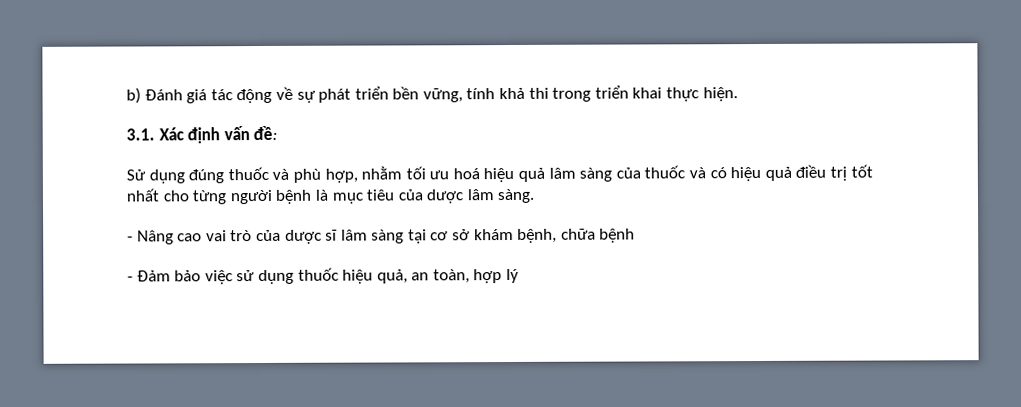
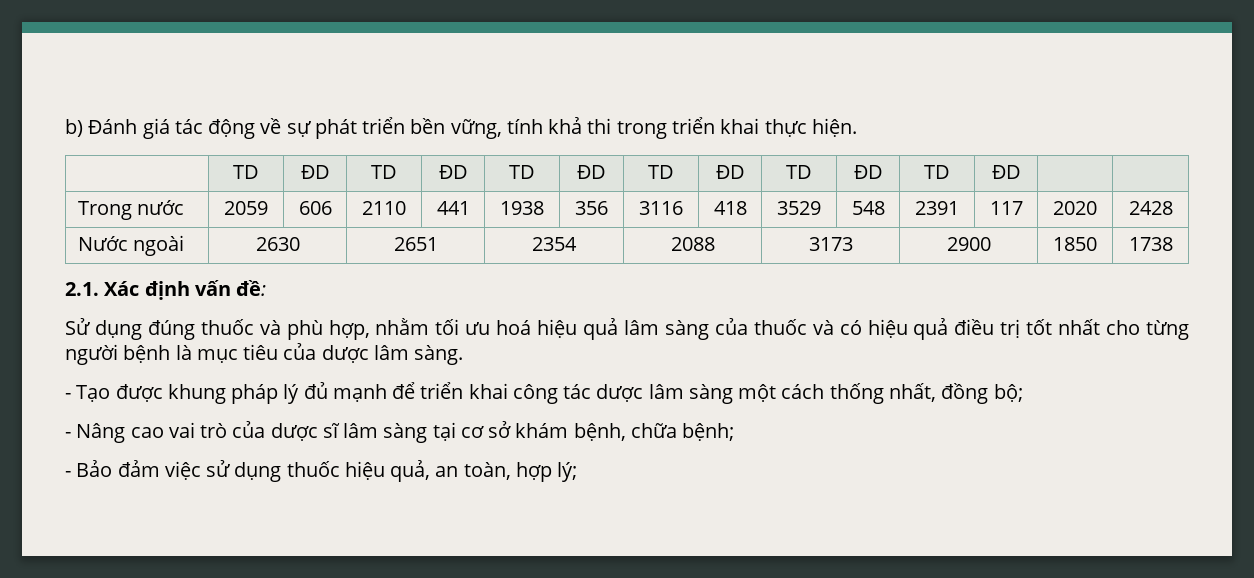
[126,128,155,141] // 3.1. -> [233,165,259,179] [300,165,330,179] [371,165,397,179] [438,165,468,179] [509,165,535,179] [577,165,606,179] [648,165,674,179] [715,165,745,179] [786,165,812,179] [853,165,883,179] [924,165,950,179] [991,165,1021,179] [77,200,184,220] [224,201,268,215] [298,201,332,215] [362,201,406,215] [436,201,470,215] [500,201,544,215] [575,201,608,215] [639,201,683,215] [713,201,747,215] [777,201,821,215] [851,201,885,215] [915,201,959,215] [989,201,1023,215] [1053,201,1097,215] [1128,201,1173,215] [77,235,184,256] [255,237,300,251] [393,237,438,251] [532,237,577,251] [670,237,715,251] [808,237,853,251] [946,237,991,251] [1053,237,1097,251] [1128,237,1173,251] [65,282,99,296] // | TD | ĐD | TD | ĐD | TD | ĐD | TD | ĐD | TD | ĐD | TD | ĐD | | // Trong nước | 2059 | 606 | 2110 | 441 | 1938 | 356 | 3116 | 418 | 3529 | 548 | 2391 | 117 | 2020 | 2428 // Nước ngoài | 2630 | 2651 | 2354 | 2088 | 3173 | 2900 | 1850 | 1738 // 2.1.
(535, 196) none -> [65,382,1023,404] // - Tạo được khung pháp lý đủ mạnh để triển khai công tác dược lâm sàng một cách thống nhất, đồng bộ;
[599,228,636,243] [127,270,202,282] bệnh // - Đảm bảo -> [682,423,735,441] [65,460,160,477] bệnh; // - Bảo đảm
[506,268,520,284] lý -> [557,462,578,482] lý;

